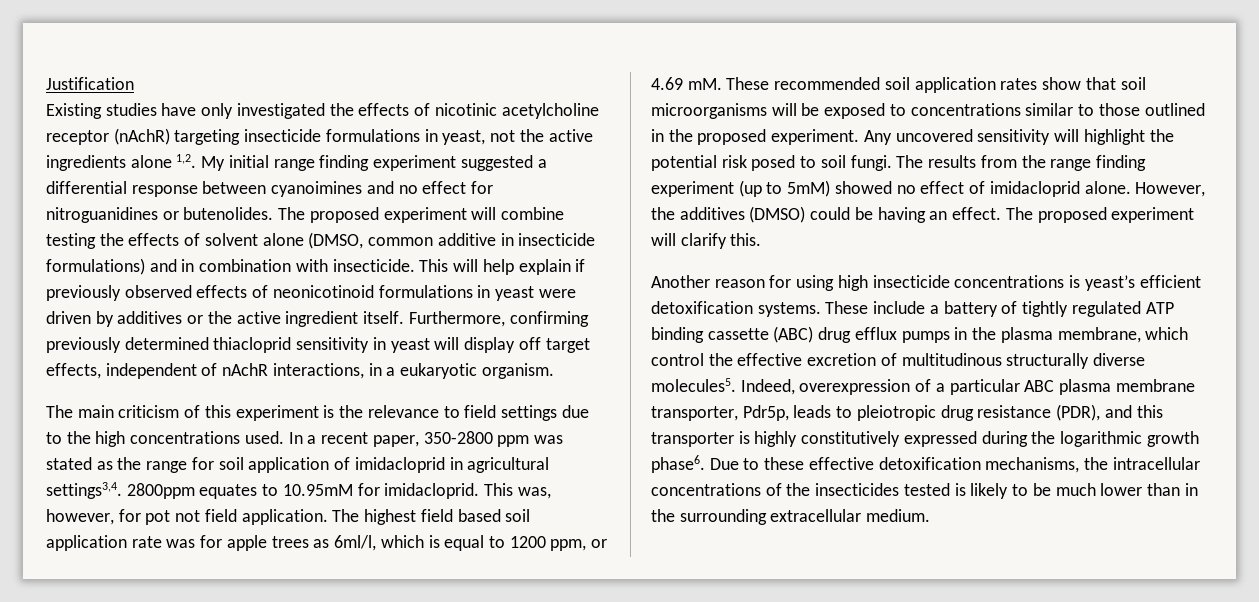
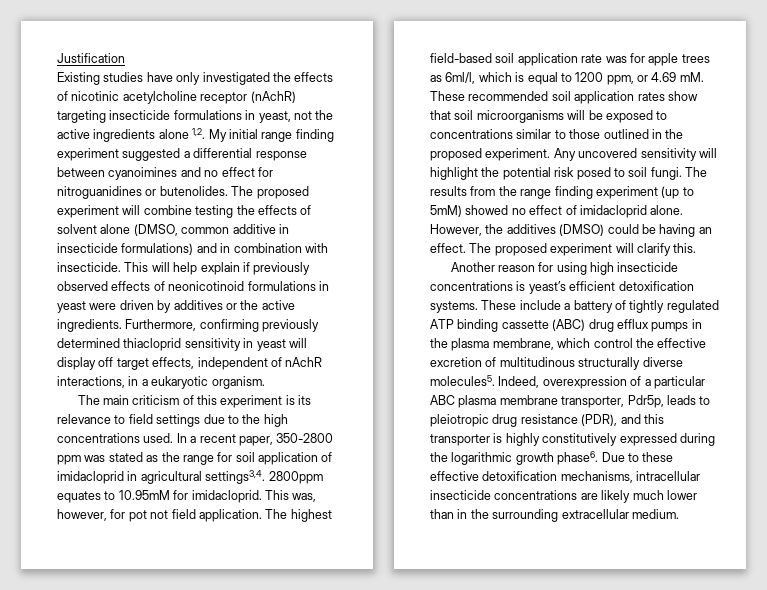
[285,311,405,327] ingredient itself. -> [57,319,122,332] ingredients.
[339,405,364,418] the -> [298,395,312,405] its
[420,509,501,522] field based -> [430,53,492,63] field-based
[1084,457,1200,470] [651,483,1051,499] the intracellular concentrations of the insecticides tested is likely to be -> [636,471,701,481] [430,490,631,503] intracellular insecticide concentrations are likely

